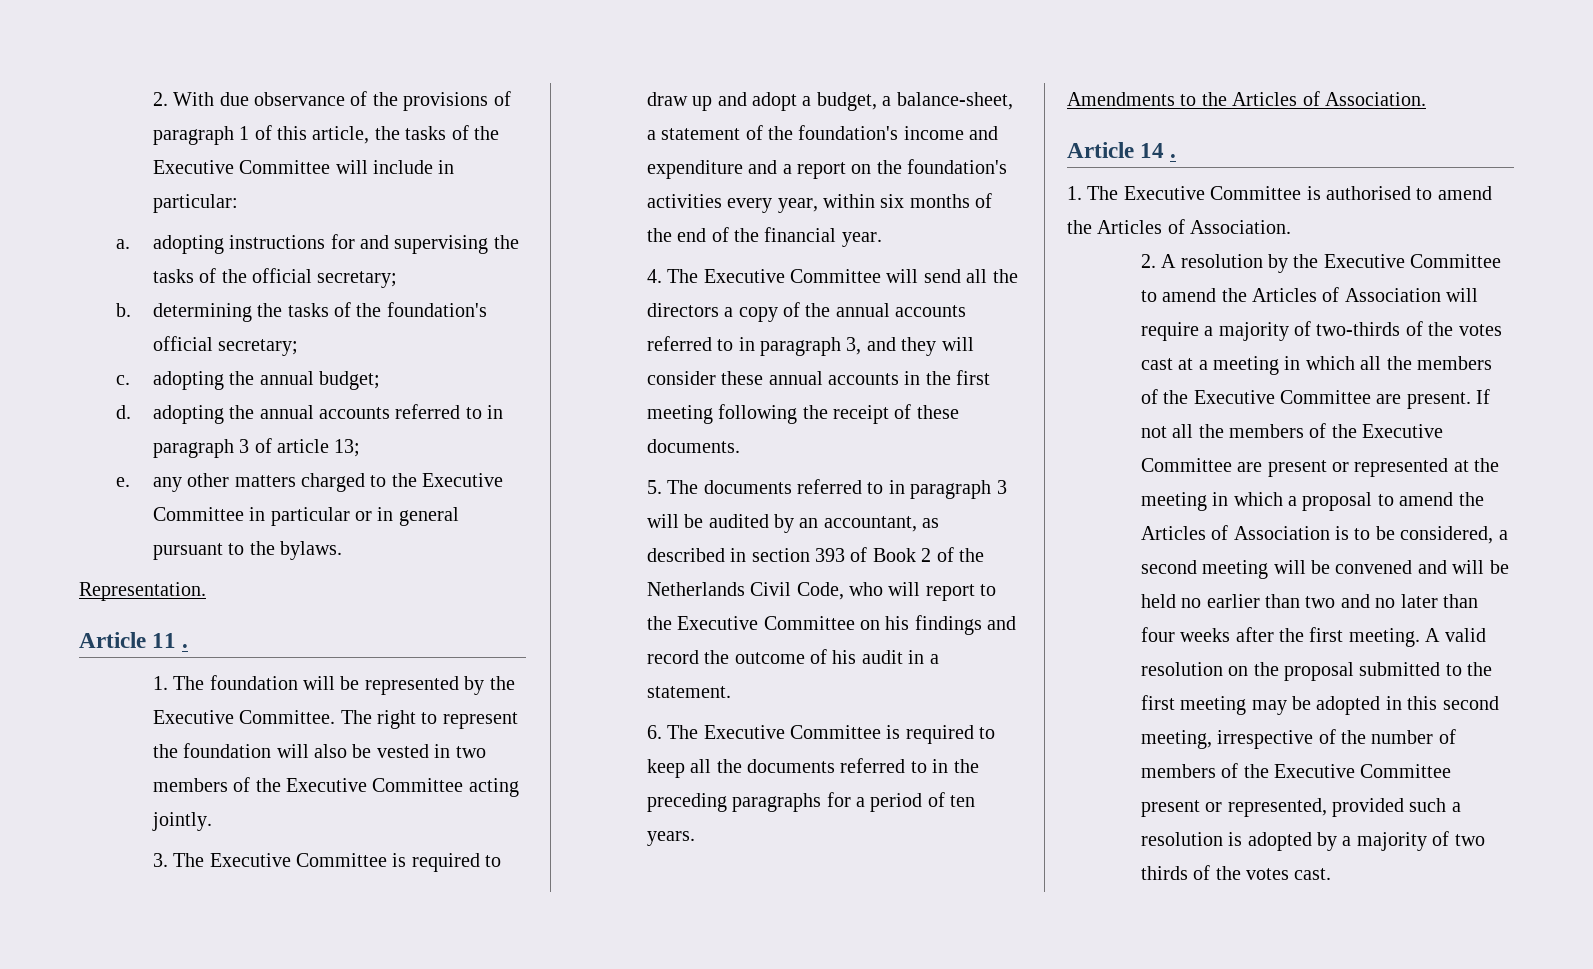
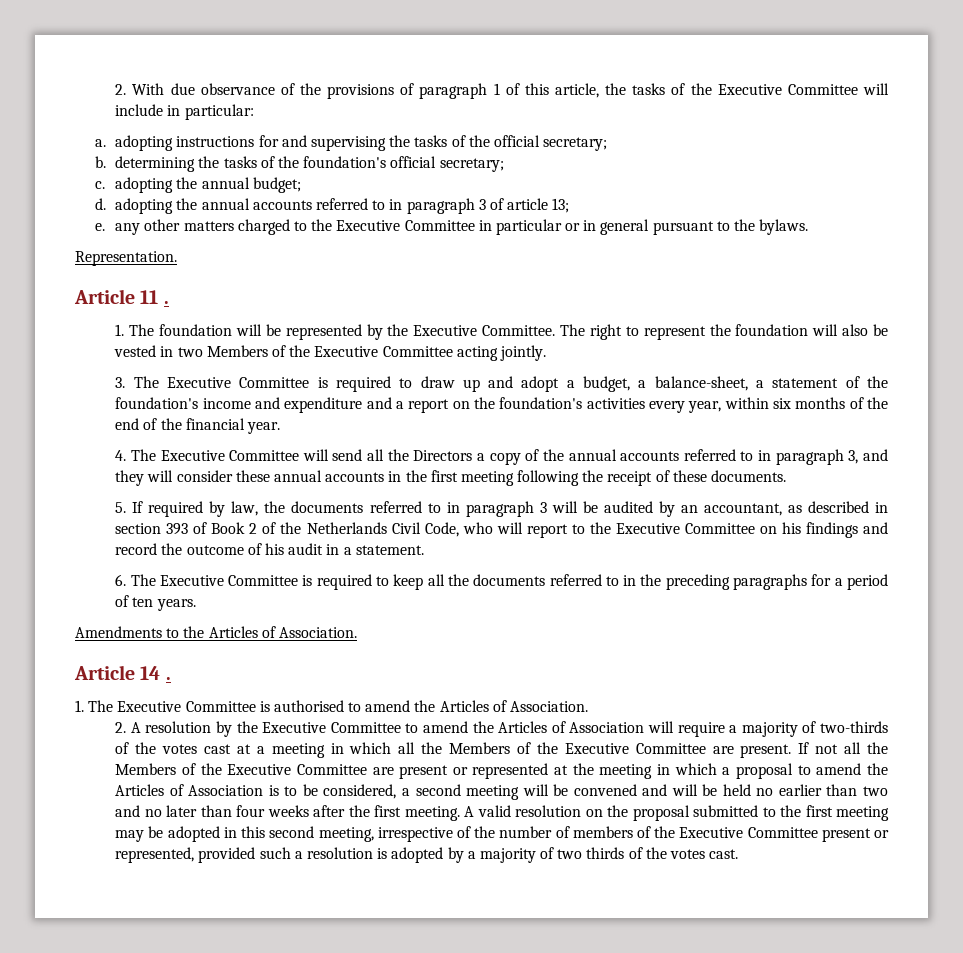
[152,778,228,792] members -> [206,345,268,357] Members
[646,303,719,317] directors -> [413,450,473,461] Directors
[667,480,699,494] The -> [132,501,286,517] If required by law, the
[1417,356,1493,370] members -> [449,742,511,754] Members
[1229,424,1305,438] members -> [115,763,177,775] Members

